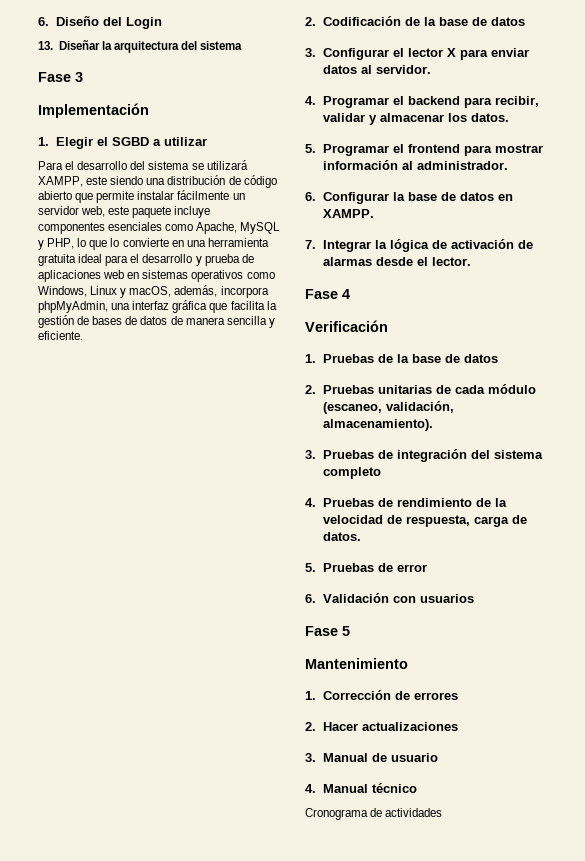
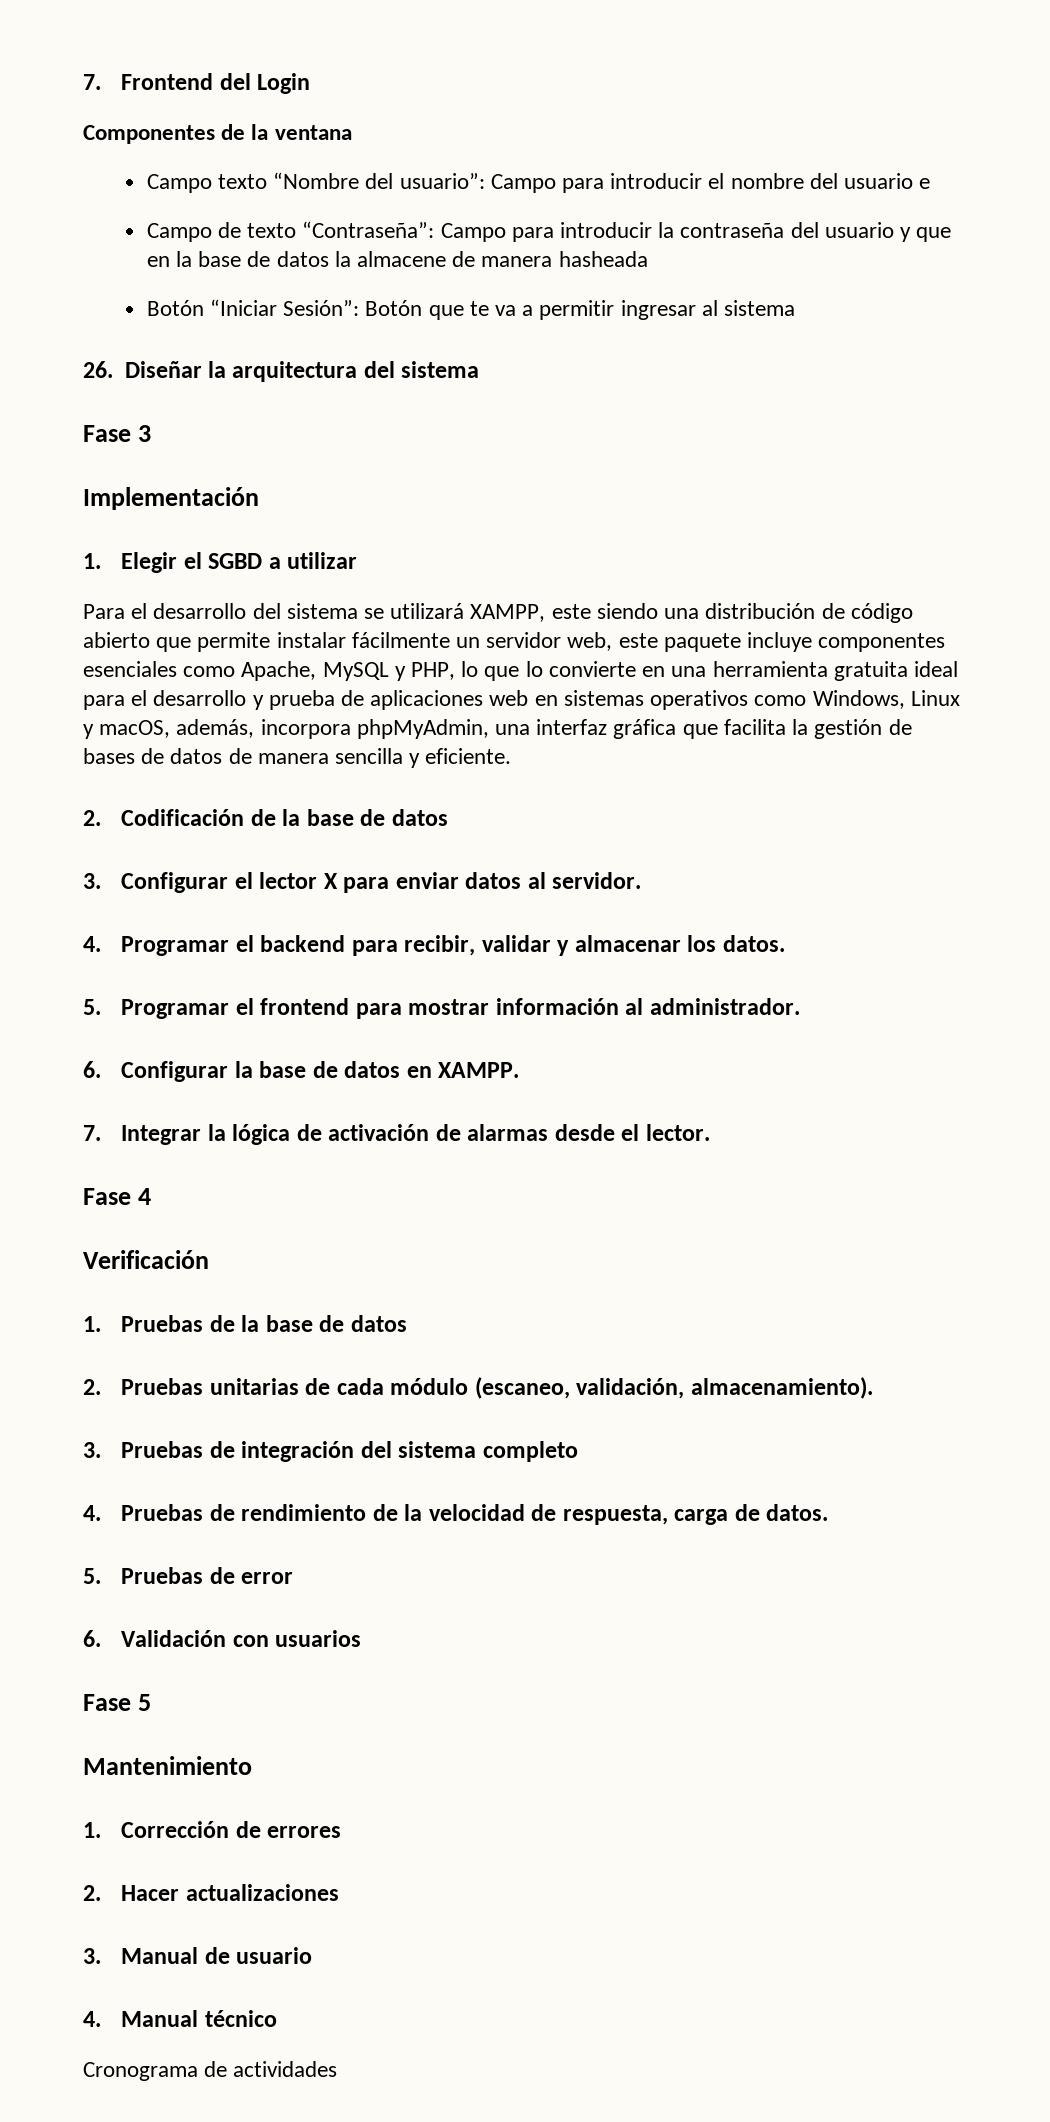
[38,16,99,26] 6. Diseño -> [83,73,214,90] 7. Frontend
[38,41,53,50] 13. -> [83,124,352,144] [146,172,931,193] [146,221,952,242] [146,251,648,267] [146,299,796,320] [83,361,113,378] Componentes de la ventana // Campo texto “Nombre del usuario”: Campo para introducir el nombre del usuario e // Campo de texto “Contraseña”: Campo para introducir la contraseña del usuario y que en la base de datos la almacene de manera hasheada // Botón “Iniciar Sesión”: Botón que te va a permitir ingresar al sistema // 26.

